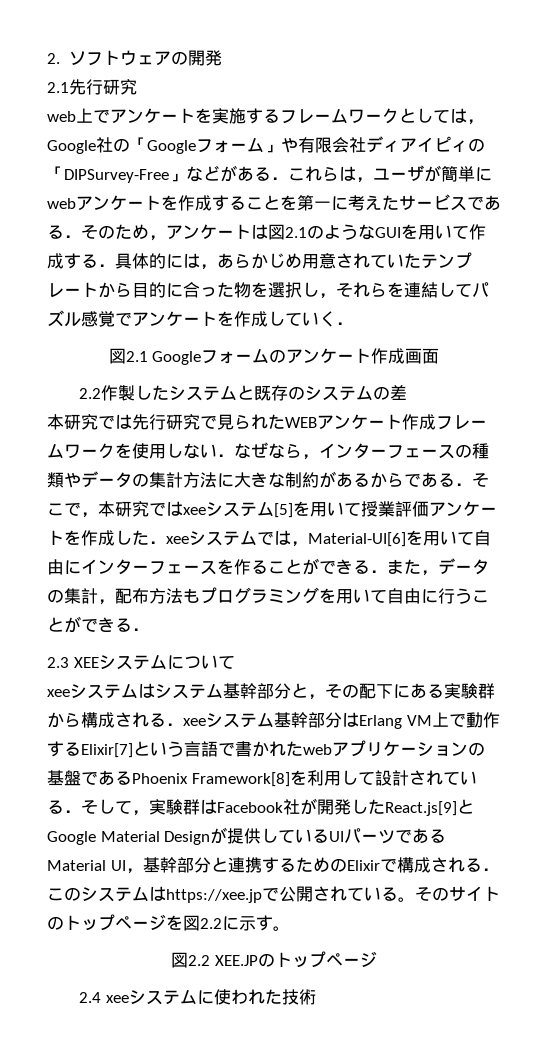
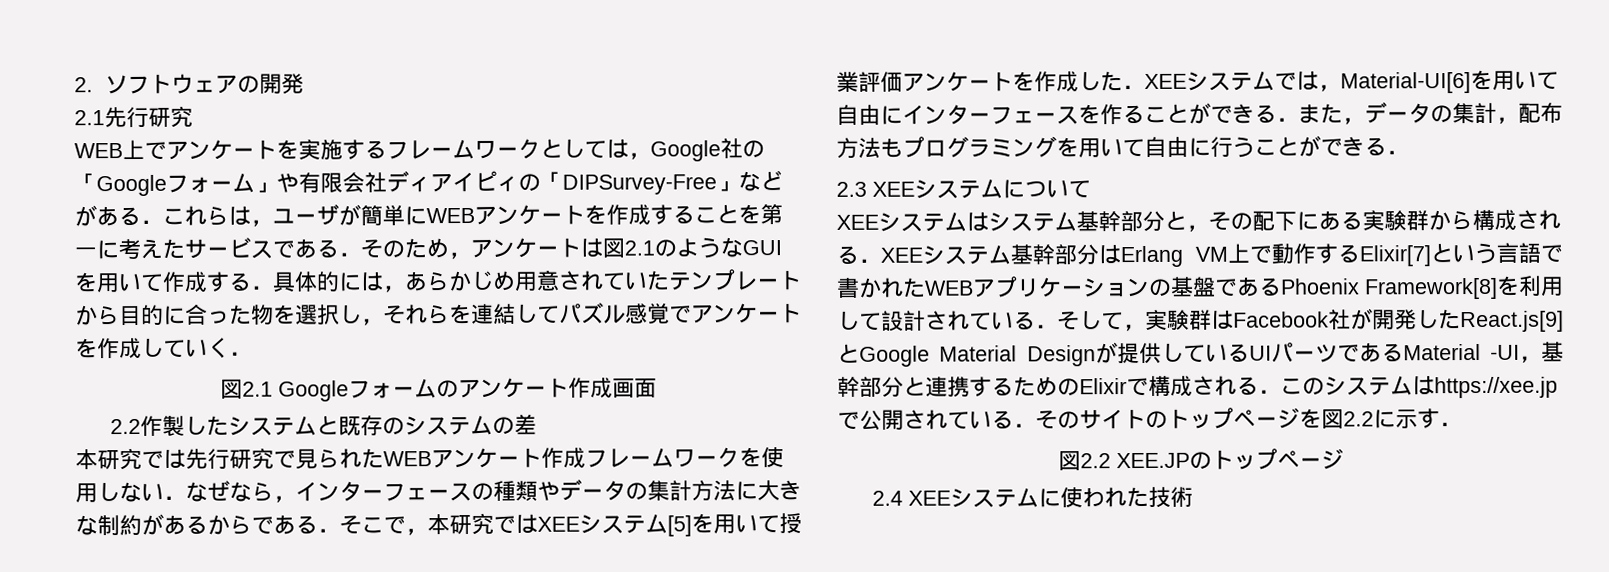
[47,111,76,122] web -> [74,143,123,159] WEB
[47,198,76,209] web -> [426,207,475,224] WEB
[183,507,206,515] xee -> [537,516,580,532] XEE
[166,536,189,544] xee -> [1144,73,1187,89] XEE
[47,689,70,697] xee -> [836,214,879,230] XEE
[183,718,206,726] xee -> [880,247,923,263] XEE
[303,744,332,755] web -> [924,280,974,296] WEB
[110,860,126,871] UI -> [1490,344,1520,360] -UI
[398,897,415,902] 。 -> [1013,423,1036,428] ．
[273,926,290,931] 。 -> [1439,422,1462,427] ．
[105,995,129,1003] xee -> [908,490,952,506] XEE

